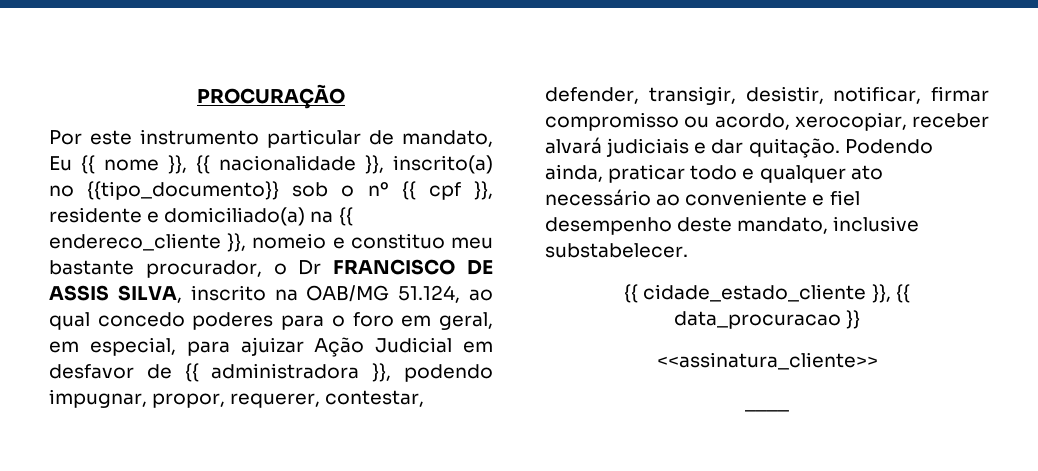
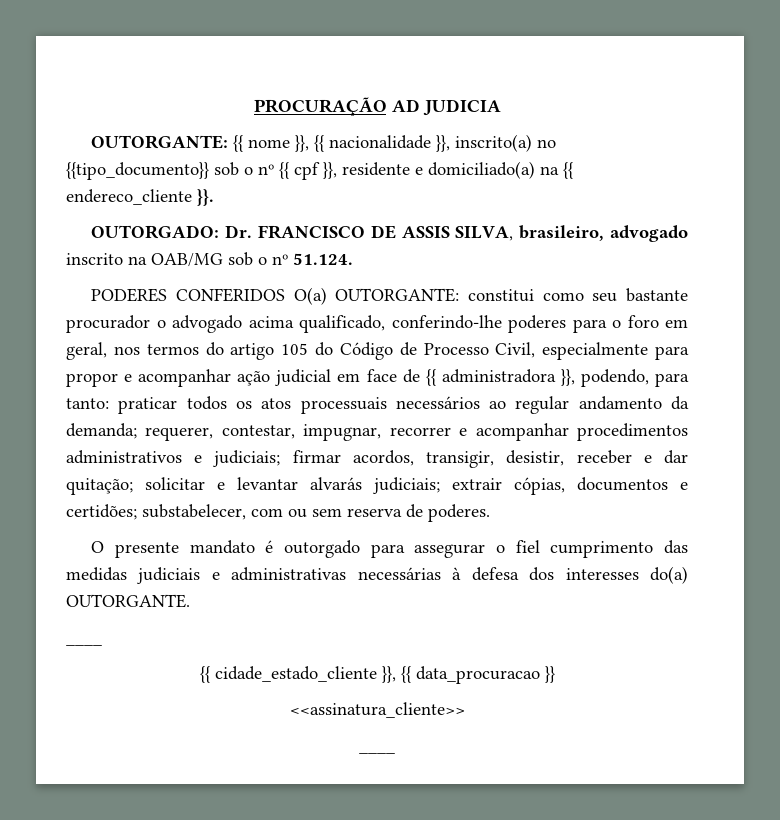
[49,129,493,148] [49,156,72,171] // Por este instrumento particular de mandato, Eu -> [391,99,501,116] [91,135,229,149] AD JUDICIA // OUTORGANTE:
[227,233,493,252] [49,260,322,278] }}, nomeio e constituo meu bastante procurador, o Dr -> [197,189,214,206] [91,225,253,239] }}. // OUTORGADO: Dr.
(182, 294) none -> [519,225,688,242] brasileiro, advogado
[398,285,493,303] [49,312,185,330] 51.124, ao qual concedo -> [228,252,353,266] [91,287,688,305] [66,315,502,333] sob o nº 51.124. // PODERES CONFERIDOS O(a) OUTORGANTE: constitui como seu bastante procurador o advogado acima qualificado, conferindo-lhe
[49,337,493,357] [49,363,494,382] [49,389,425,408] [545,86,989,105] [545,112,989,131] [545,137,933,158] [545,164,883,183] [545,189,860,206] [545,216,920,235] [545,243,688,258] em especial, para ajuizar Ação Judicial em desfavor de {{ administradora }}, podendo impugnar, propor, requerer, contestar, defender, transigir, desistir, notificar, firmar compromisso ou acordo, xerocopiar, receber alvará judiciais e dar quitação. Podendo ainda, praticar todo e qualquer ato necessário ao conveniente e fiel desempenho deste mandato, inclusive substabelecer. -> [113,342,689,360] [66,369,689,387] [66,396,689,414] [66,423,688,441] [66,450,688,468] [66,477,688,495] [66,504,490,522] [91,540,689,558] [66,566,689,584] [66,594,190,608] [66,643,102,646] nos termos do artigo 105 do Código de Processo Civil, especialmente para propor e acompanhar ação judicial em face de {{ administradora }}, podendo, para tanto: praticar todos os atos processuais necessários ao regular andamento da demanda; requerer, contestar, impugnar, recorrer e acompanhar procedimentos administrativos e judiciais; firmar acordos, transigir, desistir, receber e dar quitação; solicitar e levantar alvarás judiciais; extrair cópias, documentos e certidões; substabelecer, com ou sem reserva de poderes. // O presente mandato é outorgado para assegurar o fiel cumprimento das medidas judiciais e administrativas necessárias à defesa dos interesses do(a) OUTORGANTE. // ____

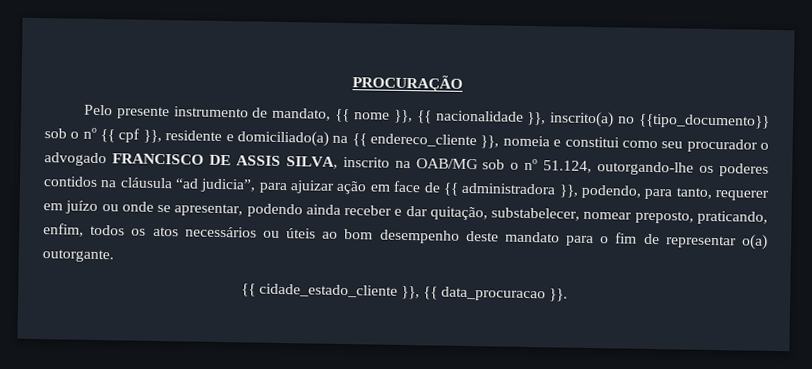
[391,99,501,116] [91,135,229,149] AD JUDICIA // OUTORGANTE: -> [83,104,332,121] // Pelo presente instrumento de mandato,
[197,189,214,206] [91,225,253,239] }}. // OUTORGADO: Dr. -> [480,135,769,153] [44,152,107,167] }}, nomeia e constitui como seu procurador o advogado
[519,225,688,242] brasileiro, advogado -> (338, 162) none
[293,253,353,265] [91,287,688,305] [66,315,688,333] [66,342,689,360] [66,369,332,387] 51.124. // PODERES CONFERIDOS O(a) OUTORGANTE: constitui como seu bastante procurador o advogado acima qualificado, conferindo-lhe poderes para o foro em geral, nos termos do artigo 105 do Código de Processo Civil, especialmente para propor e acompanhar ação judicial -> [543,160,770,177] [43,176,368,195] 51.124, outorgando-lhe os poderes contidos na cláusula “ad judicia”, para ajuizar ação
[66,396,689,414] [66,423,688,441] [66,450,688,468] [66,477,688,495] [66,504,490,522] [91,540,689,558] [66,566,689,584] [66,594,190,608] [66,643,102,646] tanto: praticar todos os atos processuais necessários ao regular andamento da demanda; requerer, contestar, impugnar, recorrer e acompanhar procedimentos administrativos e judiciais; firmar acordos, transigir, desistir, receber e dar quitação; solicitar e levantar alvarás judiciais; extrair cópias, documentos e certidões; substabelecer, com ou sem reserva de poderes. // O presente mandato é outorgado para assegurar o fiel cumprimento das medidas judiciais e administrativas necessárias à defesa dos interesses do(a) OUTORGANTE. // ____ -> [675,187,770,201] [43,200,768,225] [43,223,768,250] [42,249,114,263] tanto, requerer em juízo ou onde se apresentar, podendo ainda receber e dar quitação, substabelecer, nomear preposto, praticando, enfim, todos os atos necessários ou úteis ao bom desempenho deste mandato para o fim de representar o(a) outorgante.
[544,666,555,683] [289,702,465,718] [359,751,395,754] }} // <<assinatura_cliente>> // ____ -> [549,288,569,302] }}.

